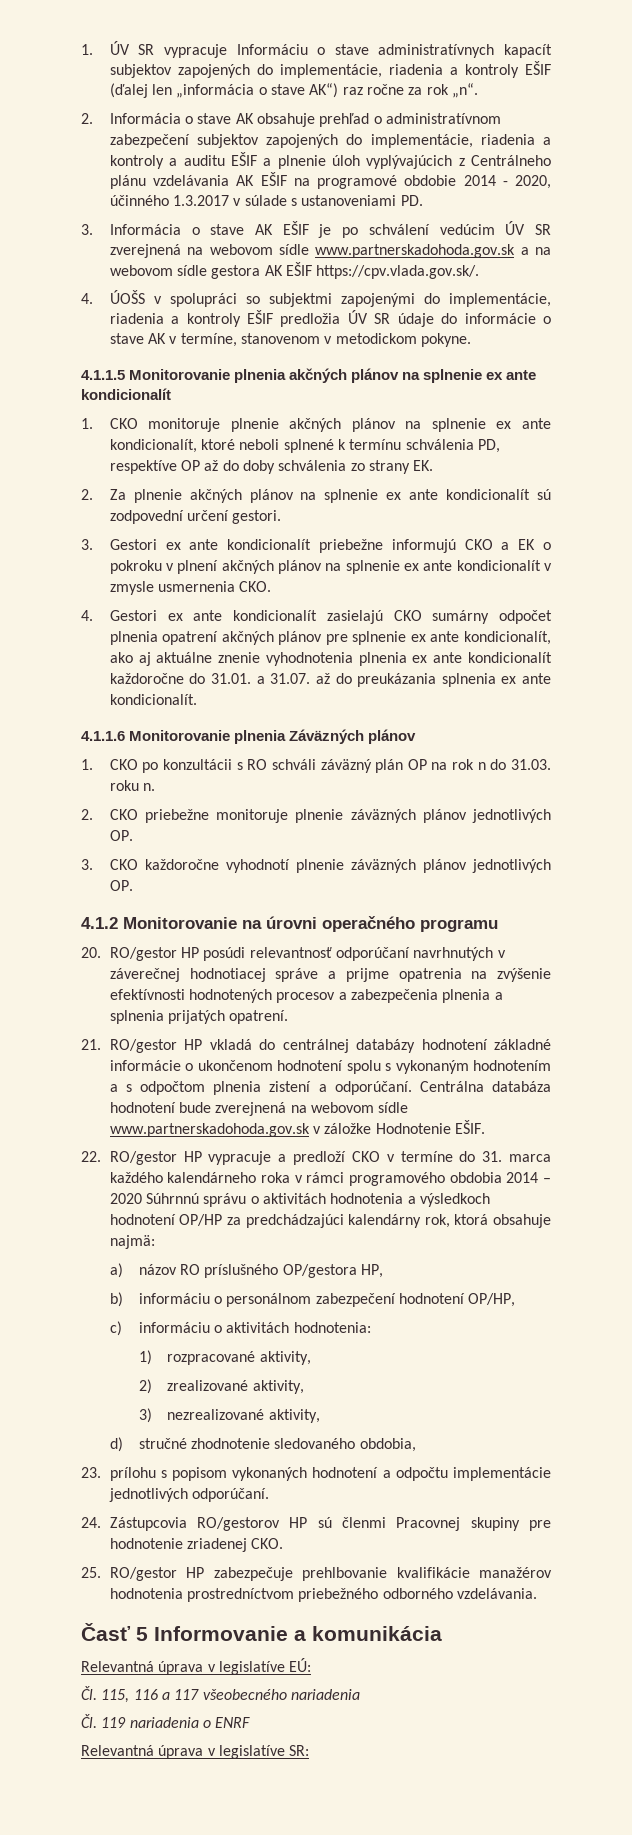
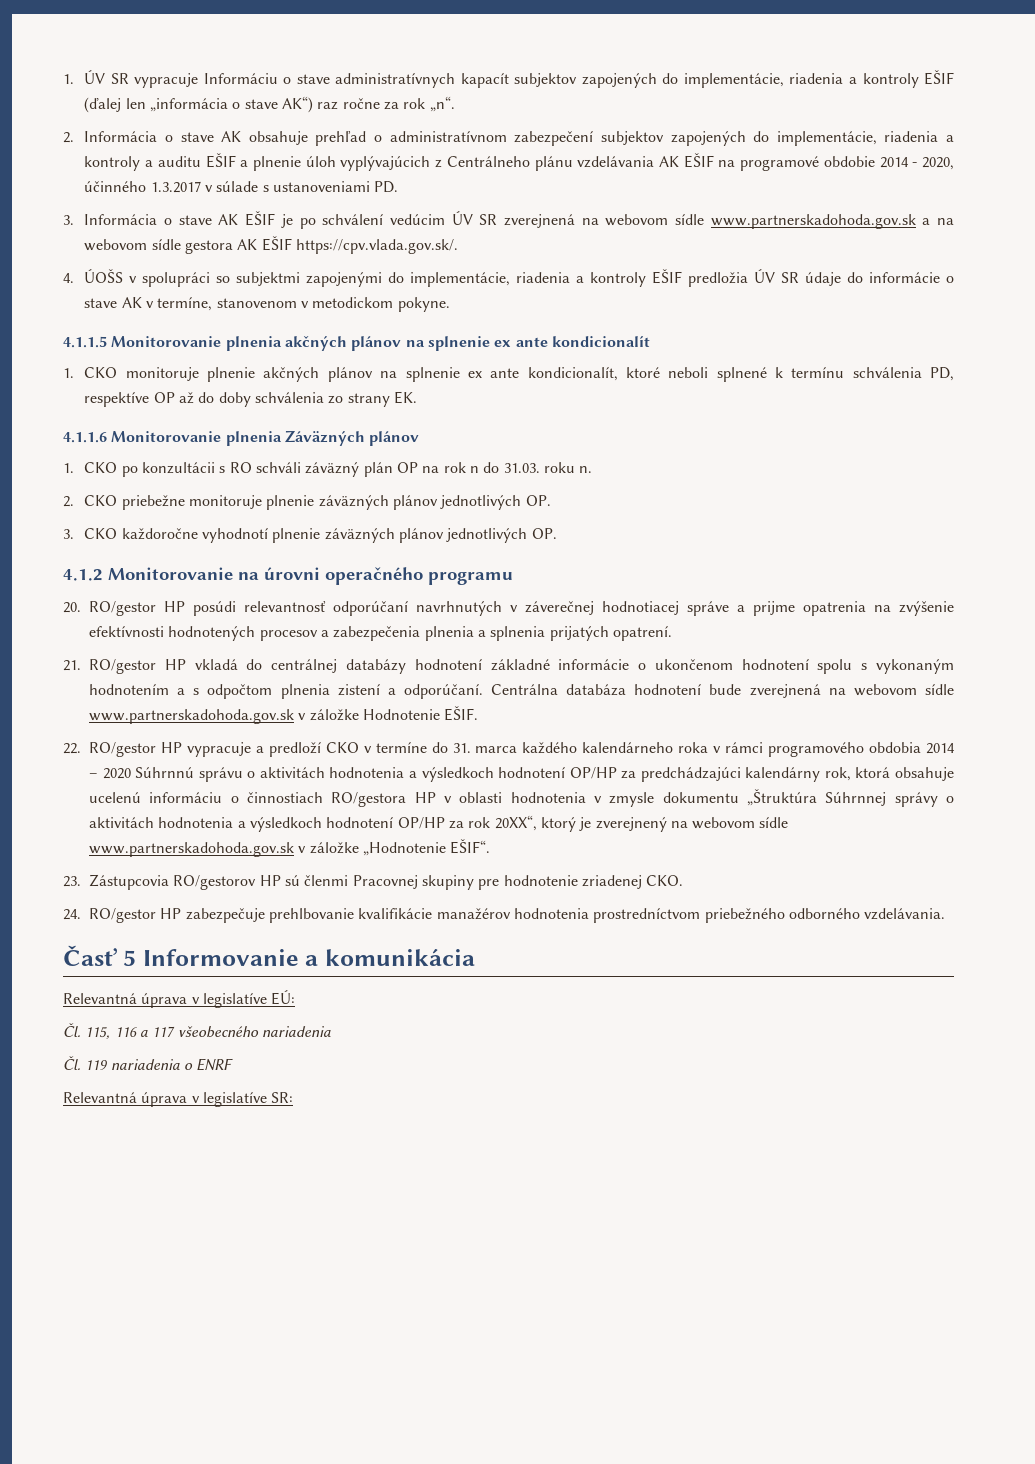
[81,489,551,503] [109,510,282,524] [81,539,551,553] [109,560,552,574] [109,581,272,595] [81,610,552,624] [109,631,551,645] [109,652,552,666] [109,673,551,687] [109,694,197,705] // 2. Za plnenie akčných plánov na splnenie ex ante kondicionalít sú zodpovední určení gestori. // 3. Gestori ex ante kondicionalít priebežne informujú CKO a EK o pokroku v plnení akčných plánov na splnenie ex ante kondicionalít v zmysle usmernenia CKO. // 4. Gestori ex ante kondicionalít zasielajú CKO sumárny odpočet plnenia opatrení akčných plánov pre splnenie ex ante kondicionalít, ako aj aktuálne znenie vyhodnotenia plnenia ex ante kondicionalít každoročne do 31.01. a 31.07. až do preukázania splnenia ex ante kondicionalít. -> (417, 397) none
[109,1235,155,1249] [109,1263,383,1278] [109,1292,516,1307] [109,1321,371,1336] [138,1350,311,1365] [138,1379,304,1394] [138,1408,320,1423] [109,1437,416,1452] [81,1467,551,1481] [108,1488,270,1502] [81,1517,101,1528] najmä: // a) názov RO príslušného OP/gestora HP, // b) informáciu o personálnom zabezpečení hodnotení OP/HP, // c) informáciu o aktivitách hodnotenia: // 1) rozpracované aktivity, // 2) zrealizované aktivity, // 3) nezrealizované aktivity, // d) stručné zhodnotenie sledovaného obdobia, // 23. prílohu s popisom vykonaných hodnotení a odpočtu implementácie jednotlivých odporúčaní. // 24. -> [89,789,955,807] [89,815,789,832] [89,839,491,857] [63,876,81,887] ucelenú informáciu o činnostiach RO/gestora HP v oblasti hodnotenia v zmysle dokumentu „Štruktúra Súhrnnej správy o aktivitách hodnotenia a výsledkoch hodnotení OP/HP za rok 20XX“, ktorý je zverejnený na webovom sídle www.partnerskadohoda.gov.sk v záložke „Hodnotenie EŠIF“. // 23.
[81,1567,101,1578] 25. -> [63,909,81,920] 24.

